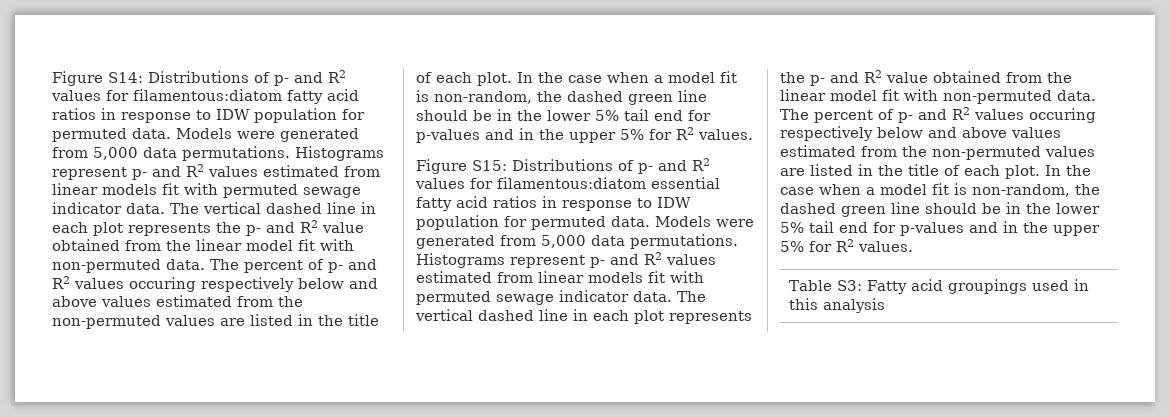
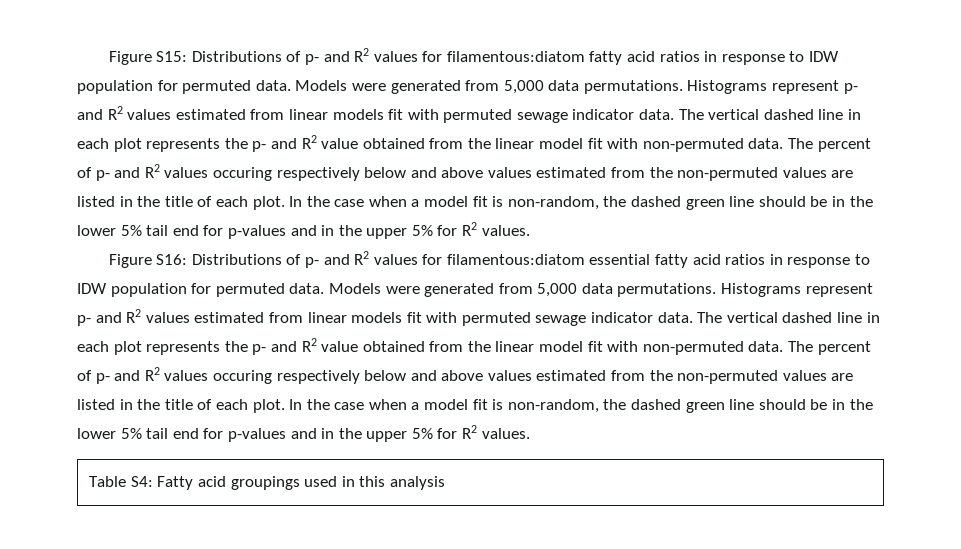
[52,71,143,86] Figure S14: -> [108,51,188,65] Figure S15:
[472,160,507,171] S15: -> [156,254,188,265] S16:
[837,280,863,291] S3: -> [130,476,153,487] S4:

